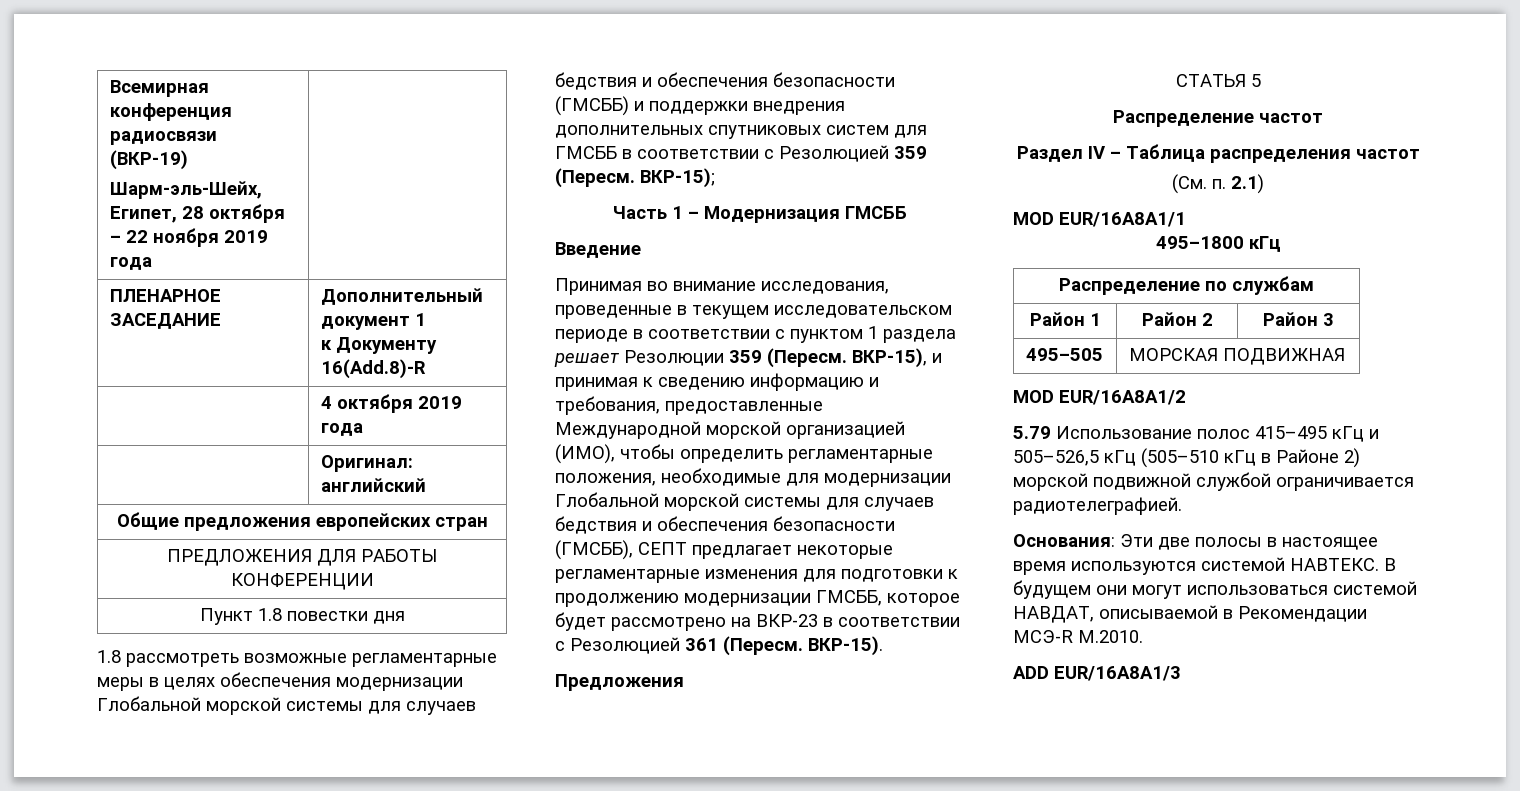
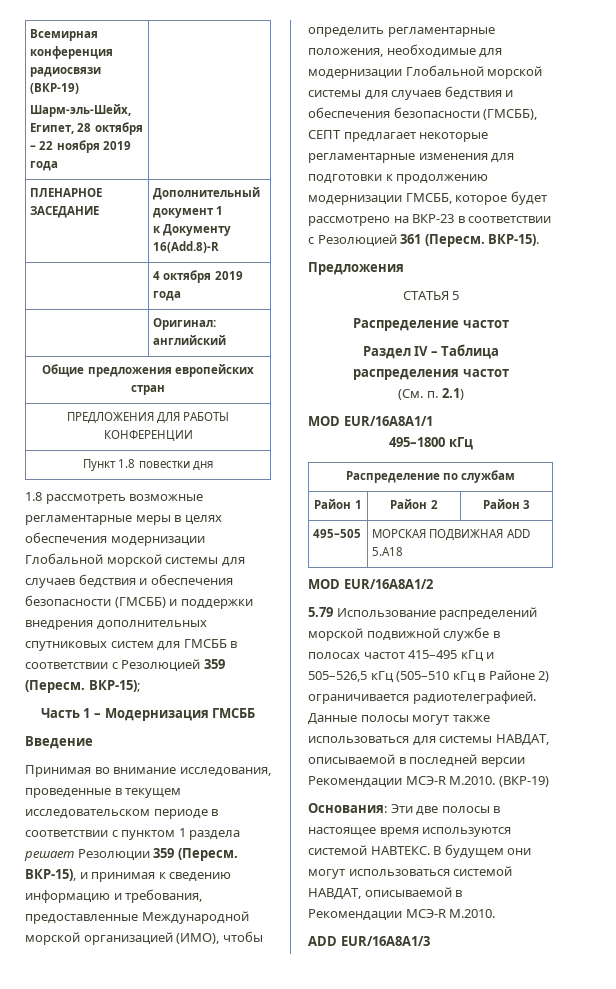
(1345, 356) none -> [506,529,530,538] [372,547,404,556] ADD 5.A18
[1197,429,1250,439] полос -> [439,607,538,620] [308,627,500,641] [308,652,405,659] распределений морской подвижной службе в полосах частот
[1013,472,1271,491] морской подвижной службой -> (550, 676) none
(1182, 506) none -> [308,713,490,725] [308,734,549,746] [308,754,525,767] [308,776,549,788] Данные полосы могут также использоваться для системы НАВДАТ, описываемой в последней версии Рекомендации МСЭ-R M.2010. (ВКР-19)

